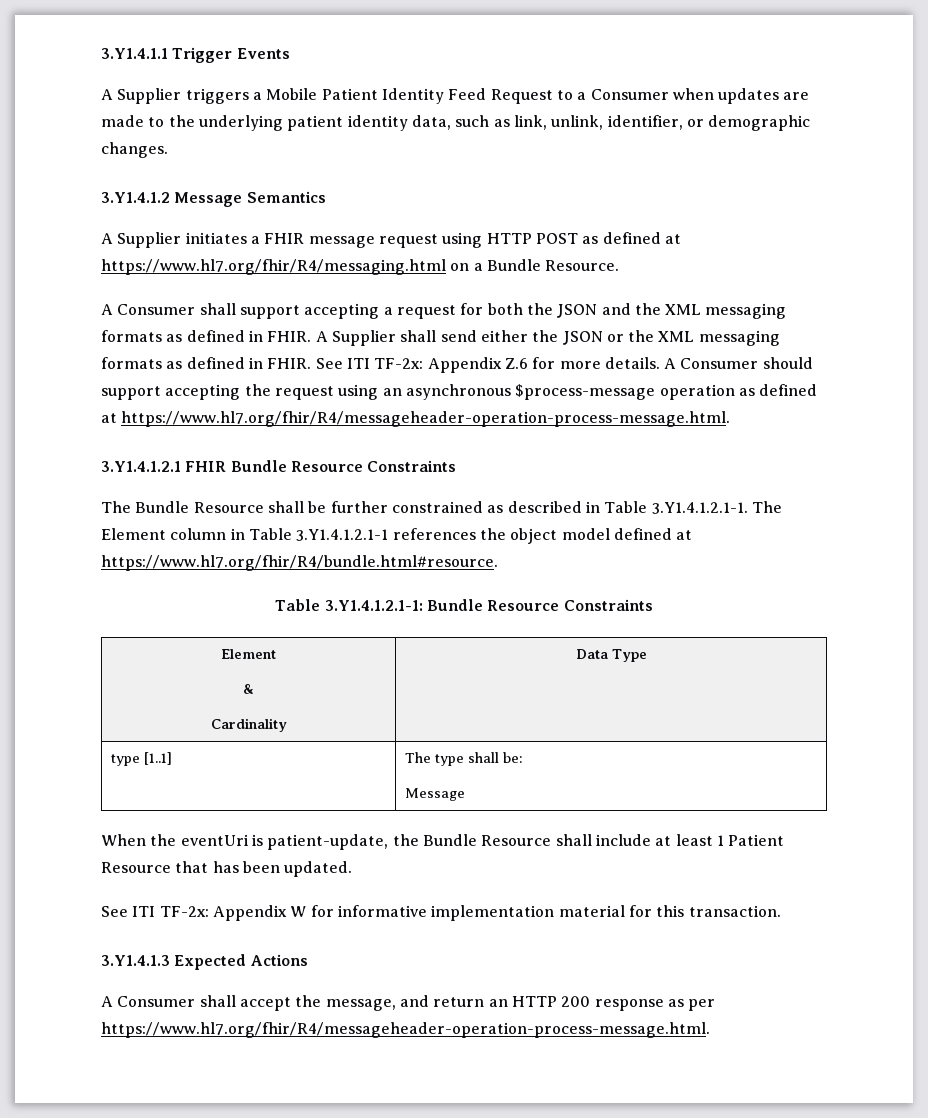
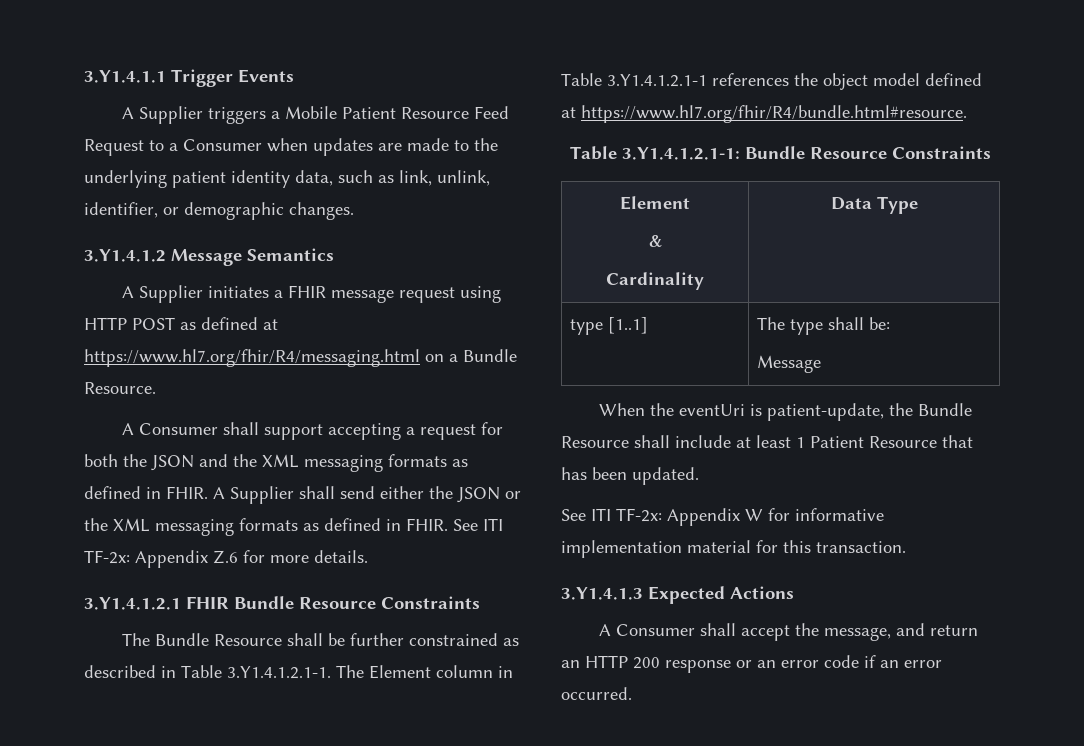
[381,88,444,104] Identity -> [400,107,469,119] Resource
[664,357,813,369] [101,384,818,400] [101,411,731,427] A Consumer should support accepting the request using an asynchronous $process-message operation as defined at https://www.hl7.org/fhir/R4/messageheader-operation-process-message.html. -> (368, 556) none
[667,999,716,1011] [101,1022,710,1038] as per https://www.hl7.org/fhir/R4/messageheader-operation-process-message.html. -> [736,655,942,668] [561,687,632,700] or an error code if an error occurred.

